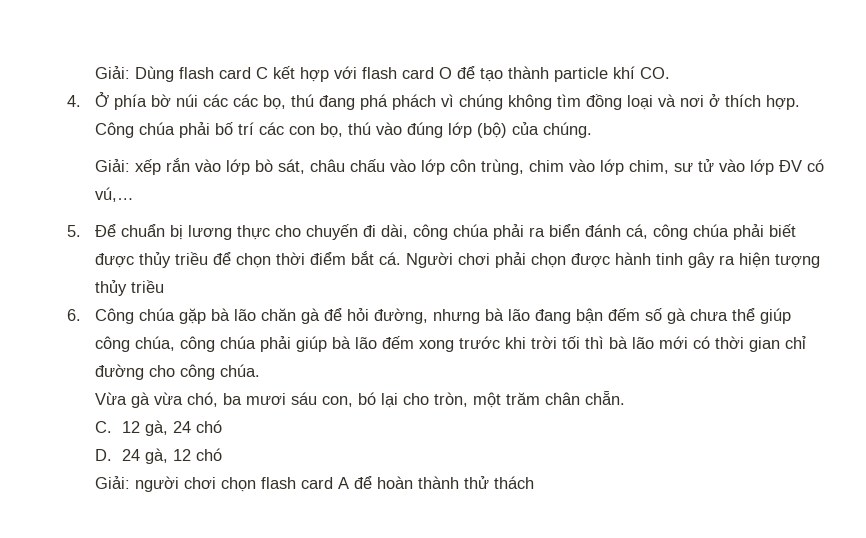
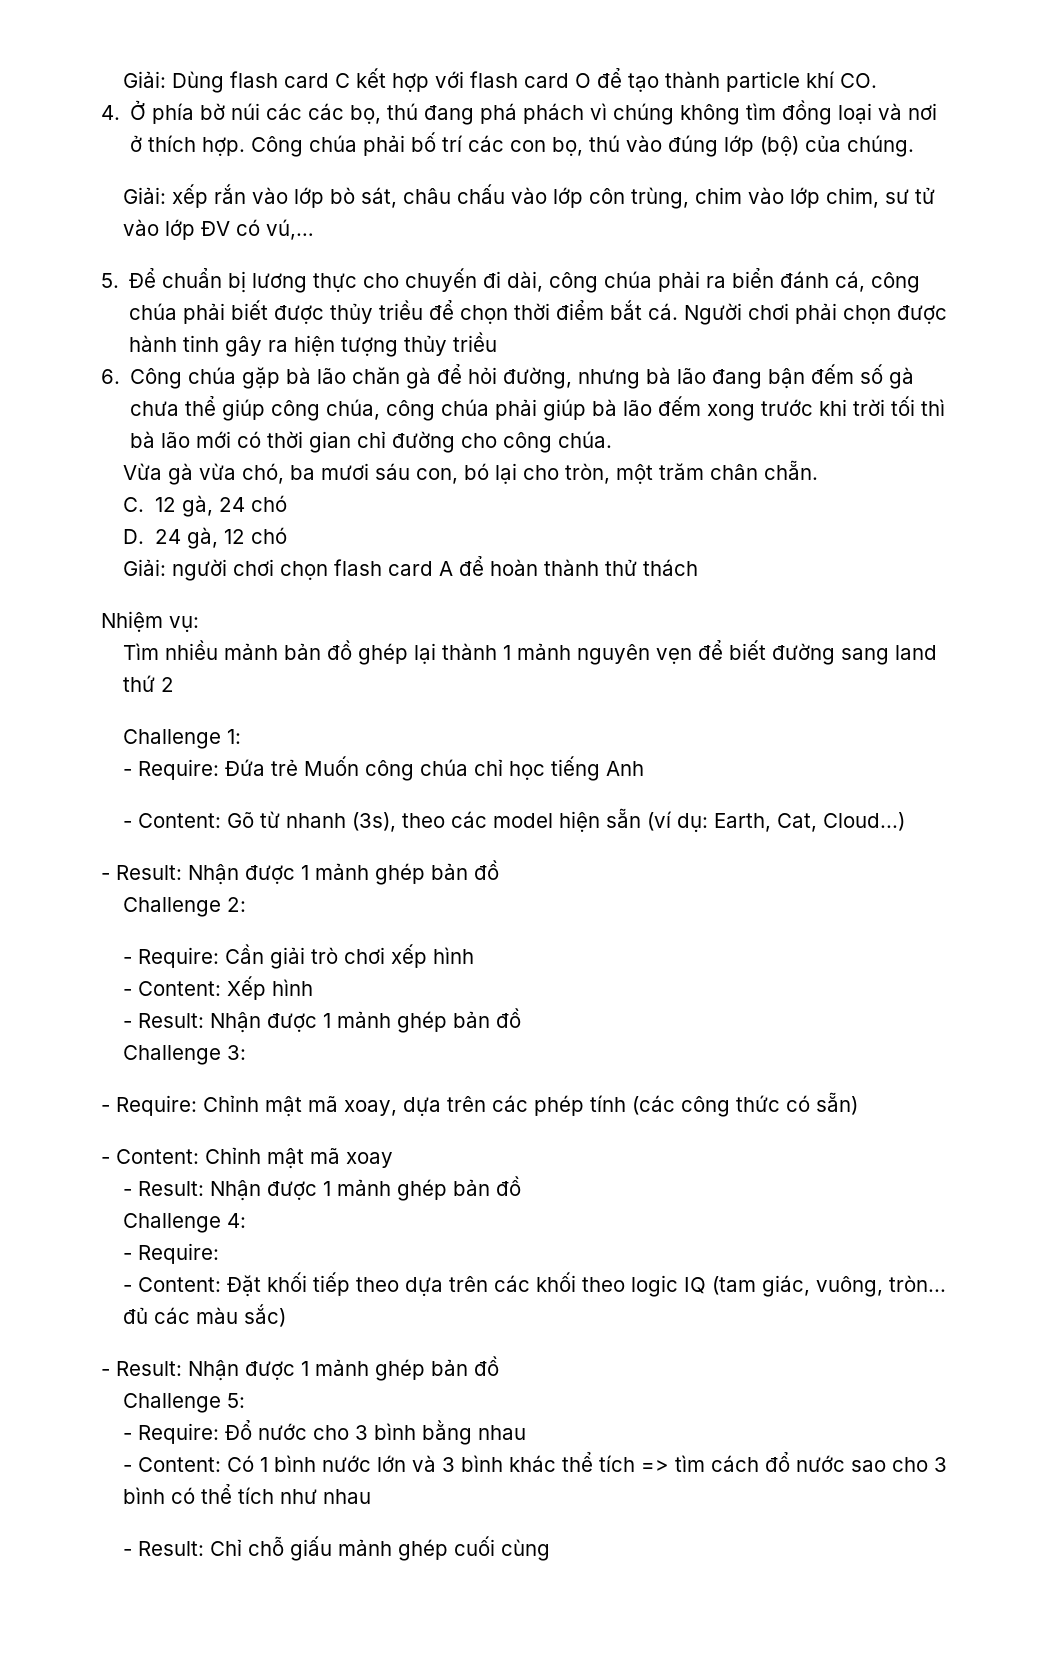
(534, 482) none -> [100,611,199,633] [123,640,938,665] [123,675,175,692] [123,729,242,749] [123,756,645,781] [123,808,906,833] [100,860,499,885] [123,897,247,917] [123,944,475,969] [123,976,314,1000] [123,1008,522,1033] [123,1045,247,1065] [100,1092,858,1117] [100,1147,393,1169] [123,1176,522,1201] [123,1213,247,1233] [123,1243,220,1264] [123,1272,947,1297] [123,1304,287,1327] [100,1356,499,1381] [123,1393,246,1413] [123,1420,527,1445] [123,1452,948,1472] [123,1484,372,1504] [123,1536,551,1561] // Nhiệm vụ: // Tìm nhiều mảnh bản đồ ghép lại thành 1 mảnh nguyên vẹn để biết đường sang land thứ 2 // Challenge 1: // - Require: Đứa trẻ Muốn công chúa chỉ học tiếng Anh // - Content: Gõ từ nhanh (3s), theo các model hiện sẵn (ví dụ: Earth, Cat, Cloud...) // - Result: Nhận được 1 mảnh ghép bản đồ // Challenge 2: // - Require: Cần giải trò chơi xếp hình // - Content: Xếp hình // - Result: Nhận được 1 mảnh ghép bản đồ // Challenge 3: // - Require: Chỉnh mật mã xoay, dựa trên các phép tính (các công thức có sẵn) // - Content: Chỉnh mật mã xoay // - Result: Nhận được 1 mảnh ghép bản đồ // Challenge 4: // - Require: // - Content: Đặt khối tiếp theo dựa trên các khối theo logic IQ (tam giác, vuông, tròn... đủ các màu sắc) // - Result: Nhận được 1 mảnh ghép bản đồ // Challenge 5: // - Require: Đổ nước cho 3 bình bằng nhau // - Content: Có 1 bình nước lớn và 3 bình khác thể tích => tìm cách đổ nước sao cho 3 bình có thể tích như nhau // - Result: Chỉ chỗ giấu mảnh ghép cuối cùng

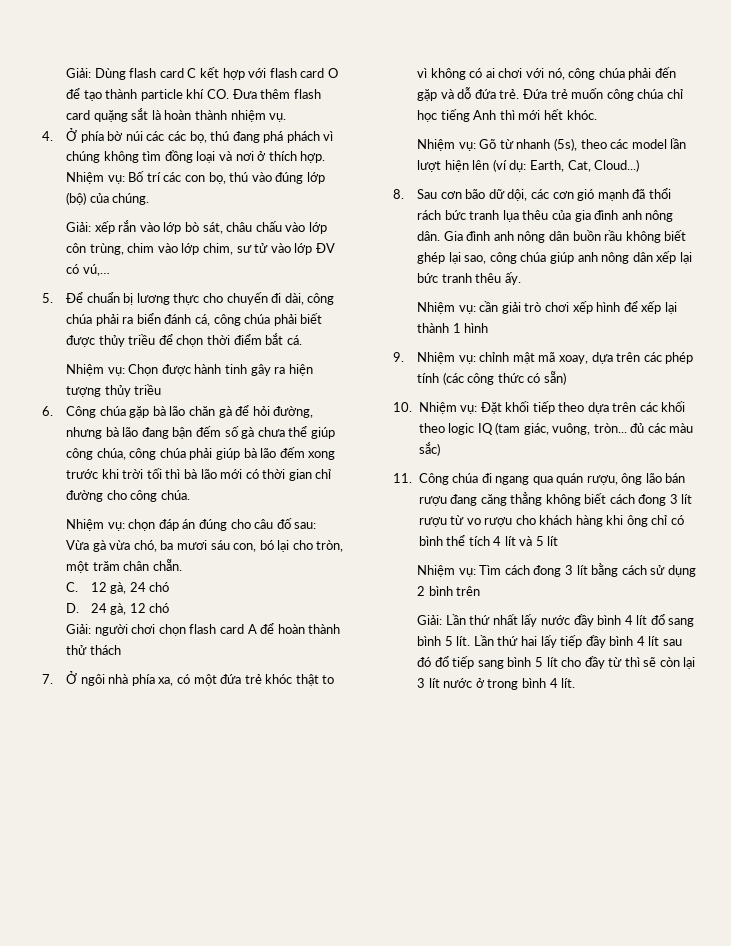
(878, 80) none -> [232,89,321,99] [66,108,287,122] Đưa thêm flash card quặng sắt là hoàn thành nhiệm vụ.
[250,132,436,157] Công chúa phải bố -> [66,171,145,184] Nhiệm vụ: Bố
[683,303,891,325] Người chơi phải chọn -> [66,364,159,376] // Nhiệm vụ: Chọn
(612, 439) none -> [66,518,317,531] // Nhiệm vụ: chọn đáp án đúng cho câu đố sau:
[100,611,199,633] [123,640,938,665] [123,675,175,692] [123,729,242,749] [123,759,220,780] Nhiệm vụ: // Tìm nhiều mảnh bản đồ ghép lại thành 1 mảnh nguyên vẹn để biết đường sang land thứ 2 // Challenge 1: // - Require: -> [42,671,335,686] [417,67,676,80] [417,87,520,101] 7. Ở ngôi nhà phía xa, có một đứa trẻ khóc thật to vì không có ai chơi với nó, công chúa phải đến gặp và dỗ đứa trẻ.
[304,756,360,776] Muốn -> [571,88,604,99] muốn
[123,813,222,828] // - Content: -> [499,109,597,120] [417,139,476,151] thì mới hết khóc. // Nhiệm vụ:
[352,812,397,832] (3s), -> [553,138,577,151] (5s),
[559,808,642,832] hiện sẵn -> [670,138,687,149] [417,160,490,172] lần lượt hiện lên
[100,860,499,885] [123,897,247,917] [123,944,265,968] - Result: Nhận được 1 mảnh ghép bản đồ // Challenge 2: // - Require: Cần -> [393,188,671,201] [417,210,674,222] [417,230,687,243] [417,251,692,264] [417,272,521,285] [417,301,499,314] 8. Sau cơn bão dữ dội, các cơn gió mạnh đã thổi rách bức tranh lụa thêu của gia đình anh nông dân. Gia đình anh nông dân buồn rầu không biết ghép lại sao, công chúa giúp anh nông dân xếp lại bức tranh thêu ấy. // Nhiệm vụ: cần
[123,976,314,1000] [123,1008,522,1033] [123,1045,247,1065] [100,1095,259,1116] // - Content: Xếp hình // - Result: Nhận được 1 mảnh ghép bản đồ // Challenge 3: // - Require: Chỉnh -> [623,301,677,314] [417,323,489,333] [393,352,510,364] để xếp lại thành 1 hình // 9. Nhiệm vụ: chỉnh
[100,1147,393,1169] [123,1176,522,1201] [123,1213,247,1233] [123,1243,220,1264] [123,1277,222,1292] - Content: Chỉnh mật mã xoay // - Result: Nhận được 1 mảnh ghép bản đồ // Challenge 4: // - Require: // - Content: -> [393,402,478,414] 10. Nhiệm vụ:
[100,1356,499,1381] [123,1393,246,1413] [123,1420,527,1445] [123,1452,948,1472] [123,1484,372,1504] [123,1536,551,1561] - Result: Nhận được 1 mảnh ghép bản đồ // Challenge 5: // - Require: Đổ nước cho 3 bình bằng nhau // - Content: Có 1 bình nước lớn và 3 bình khác thể tích => tìm cách đổ nước sao cho 3 bình có thể tích như nhau // - Result: Chỉ chỗ giấu mảnh ghép cuối cùng -> [393,473,686,485] [418,492,693,506] [418,515,684,527] [418,535,559,546] [417,563,696,577] [417,586,481,596] [417,614,695,627] [417,635,682,648] [417,656,696,669] [417,678,576,690] 11. Công chúa đi ngang qua quán rượu, ông lão bán rượu đang căng thẳng không biết cách đong 3 lít rượu từ vo rượu cho khách hàng khi ông chỉ có bình thể tích 4 lít và 5 lít // Nhiệm vụ: Tìm cách đong 3 lít bằng cách sử dụng 2 bình trên // Giải: Lần thứ nhất lấy nước đầy bình 4 lít đổ sang bình 5 lít. Lần thứ hai lấy tiếp đầy bình 4 lít sau đó đổ tiếp sang bình 5 lít cho đầy từ thì sẽ còn lại 3 lít nước ở trong bình 4 lít.

